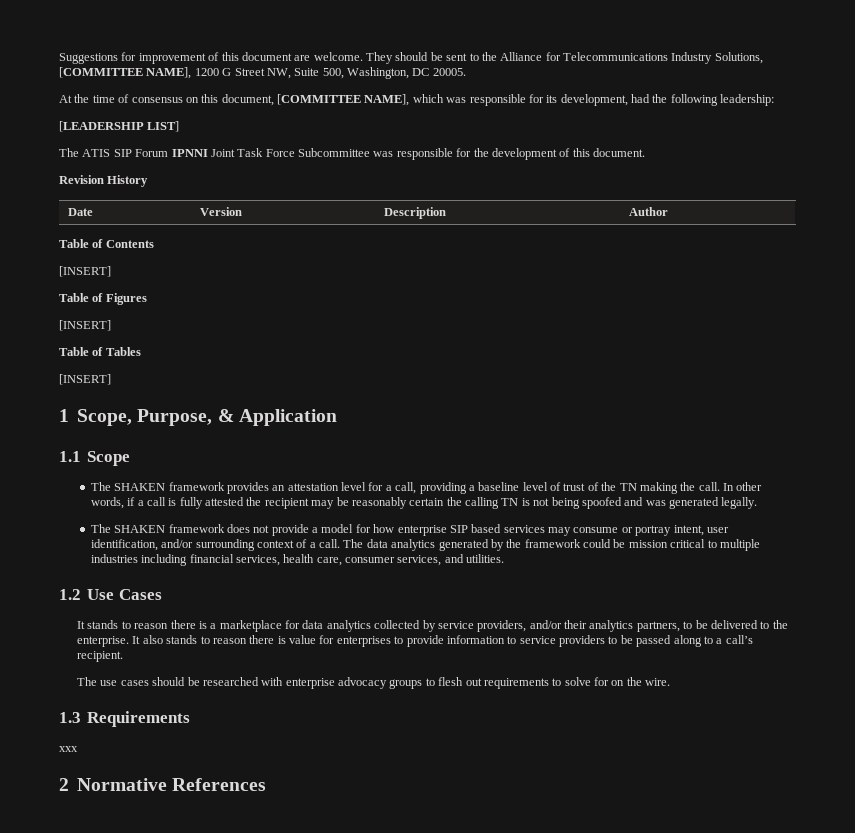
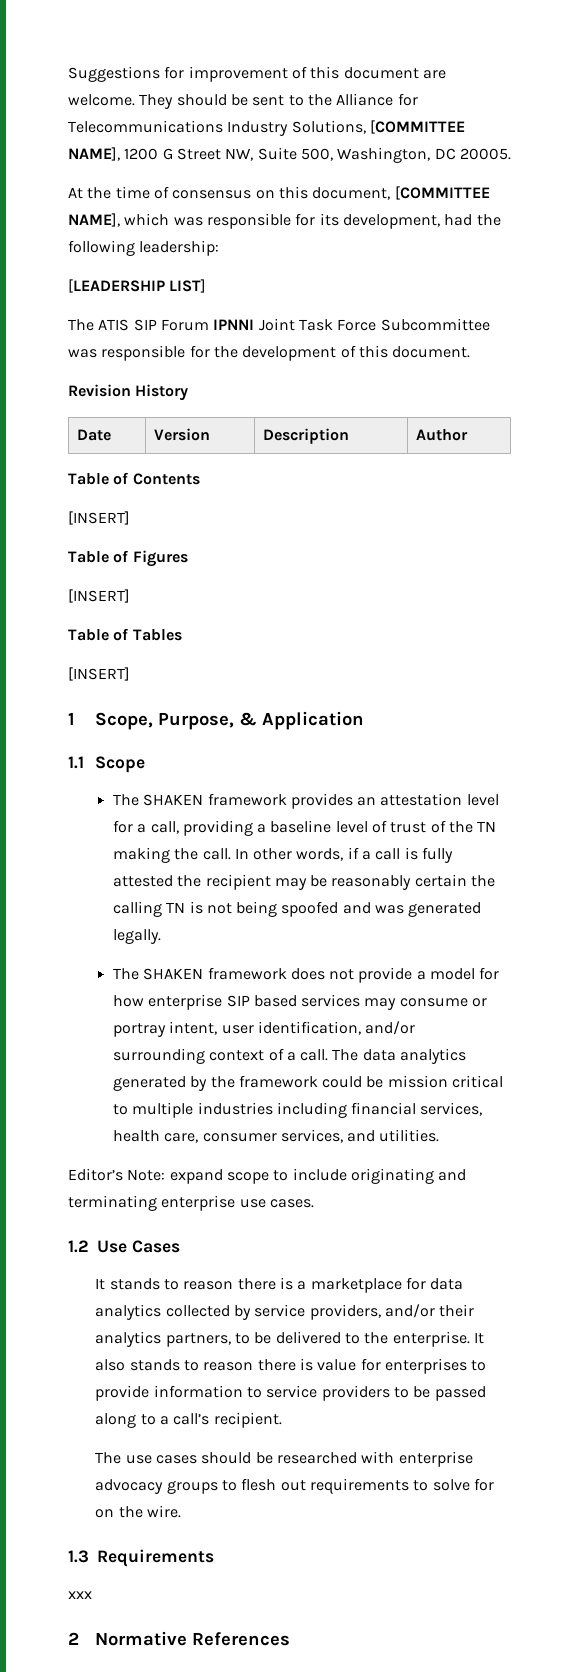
(505, 558) none -> [68,1168,467,1184] [68,1195,314,1211] // Editor’s Note: expand scope to include originating and terminating enterprise use cases.

